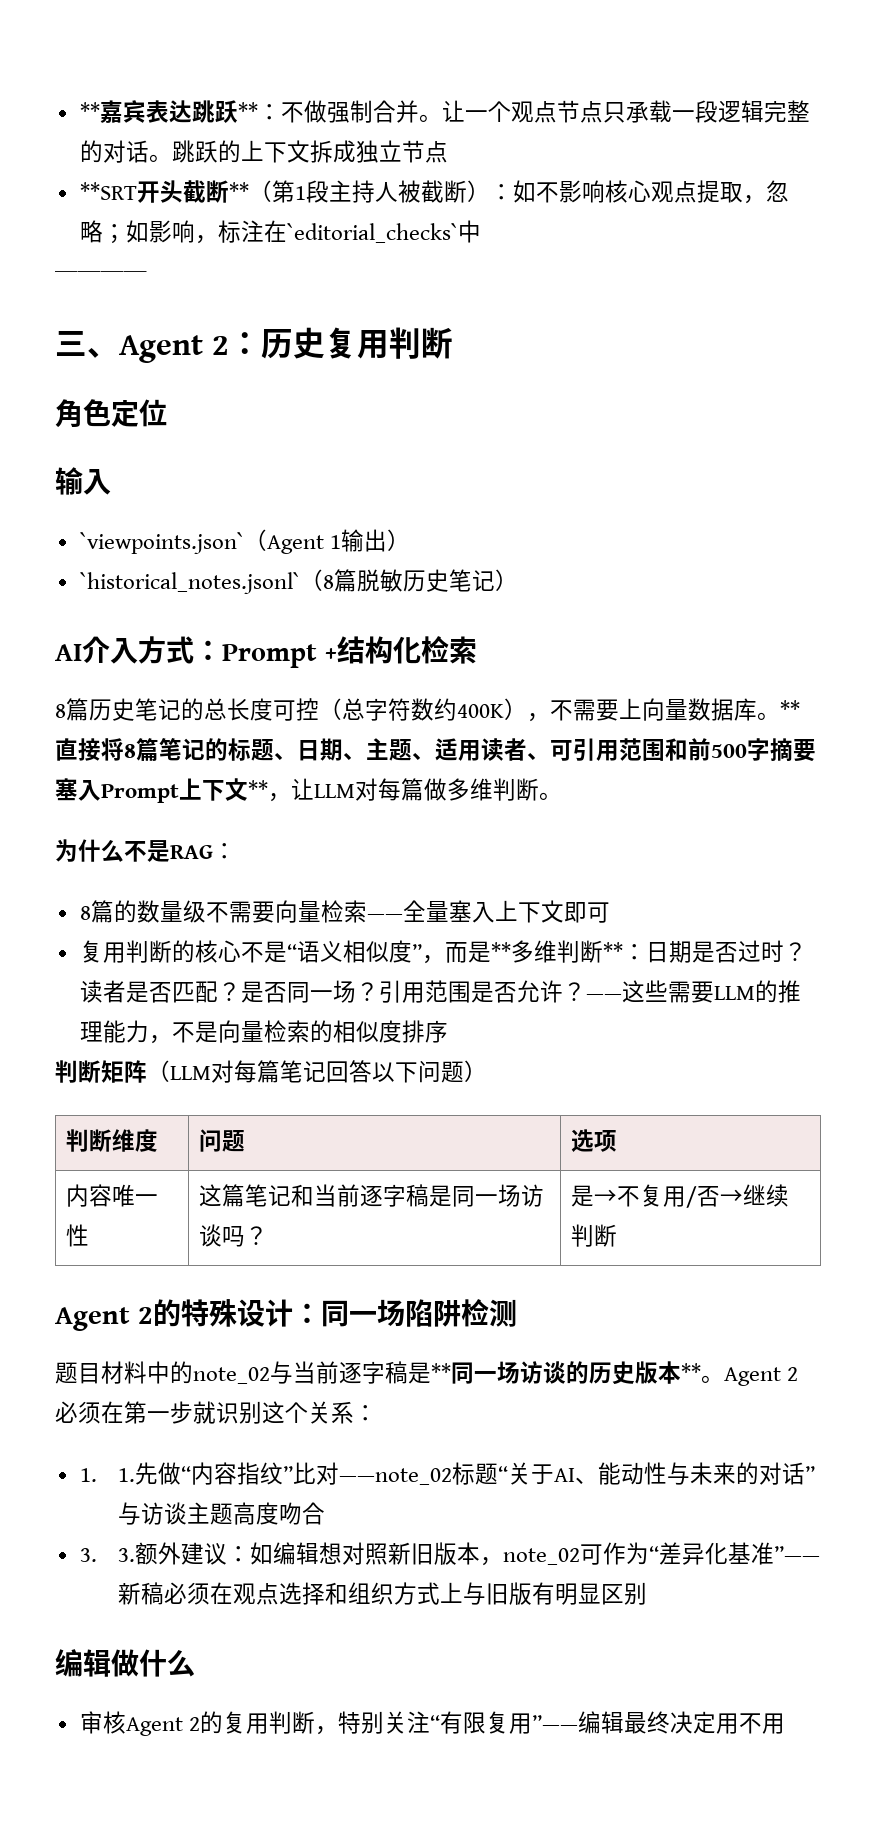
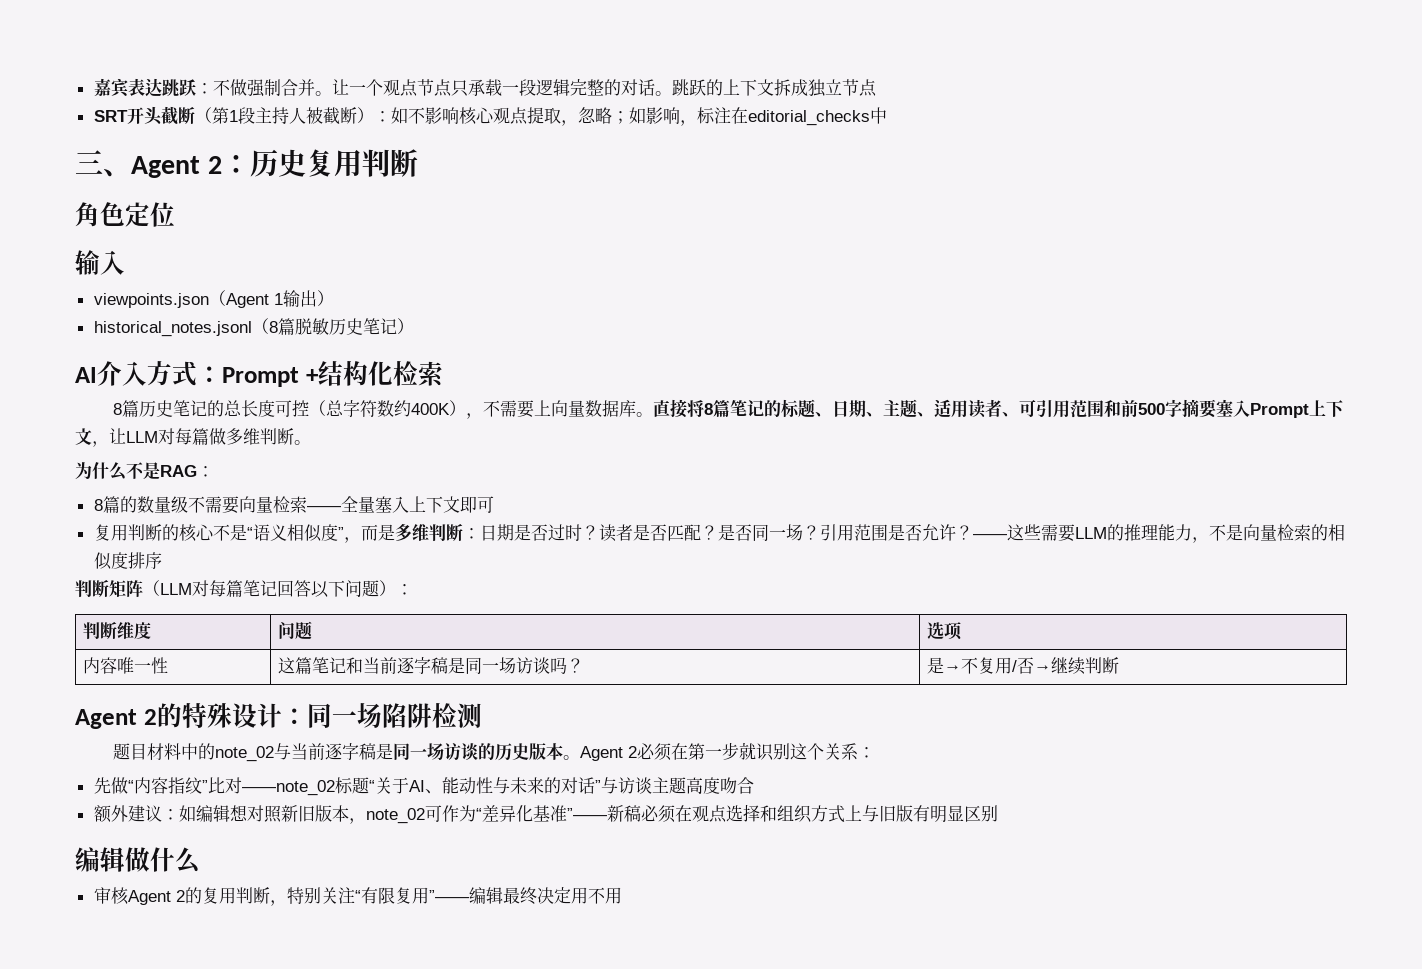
[79,102,100,120] ** -> (93, 87) none
[237,102,258,120] ** -> (196, 87) none
[79,182,137,200] **SRT -> [93,110,128,122] SRT
[228,182,249,200] ** -> (195, 115) none
[286,220,481,243] [55,271,147,280] `editorial_checks`中 // ──── -> [747,107,887,126] editorial_checks中
[79,532,244,554] `viewpoints.json` -> [93,293,209,308] viewpoints.json
[79,572,300,594] `historical_notes.jsonl` -> [93,321,252,337] historical_notes.jsonl
[780,700,800,718] ** -> (654, 414) none
[248,780,268,798] ** -> (92, 436) none
[490,940,623,963] **多维判断** -> [394,523,463,542] 多维判断
(487, 1071) none -> [396,584,413,595] ：
[431,1363,451,1381] ** -> (394, 751) none
[681,1363,701,1381] ** -> (564, 751) none
[79,1468,135,1482] 1. 1. -> (876, 752) none
[79,1548,135,1562] 3. 3. -> (754, 785) none

